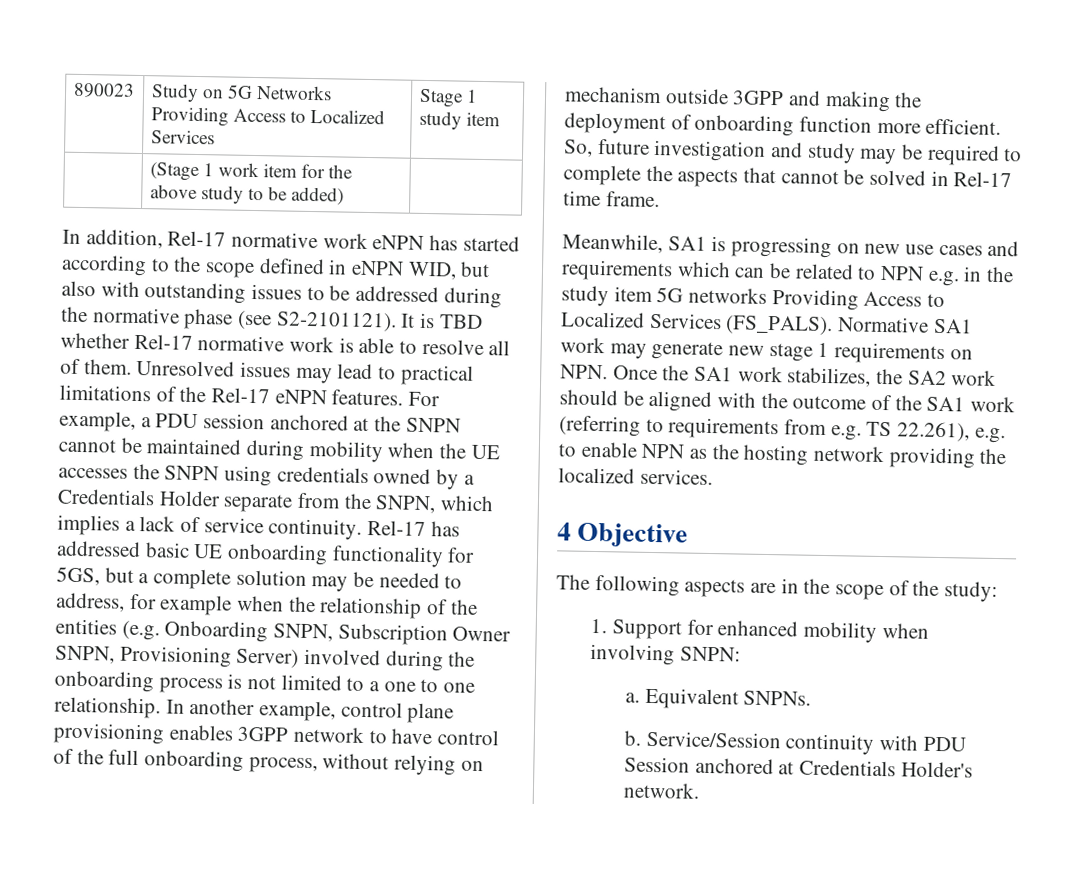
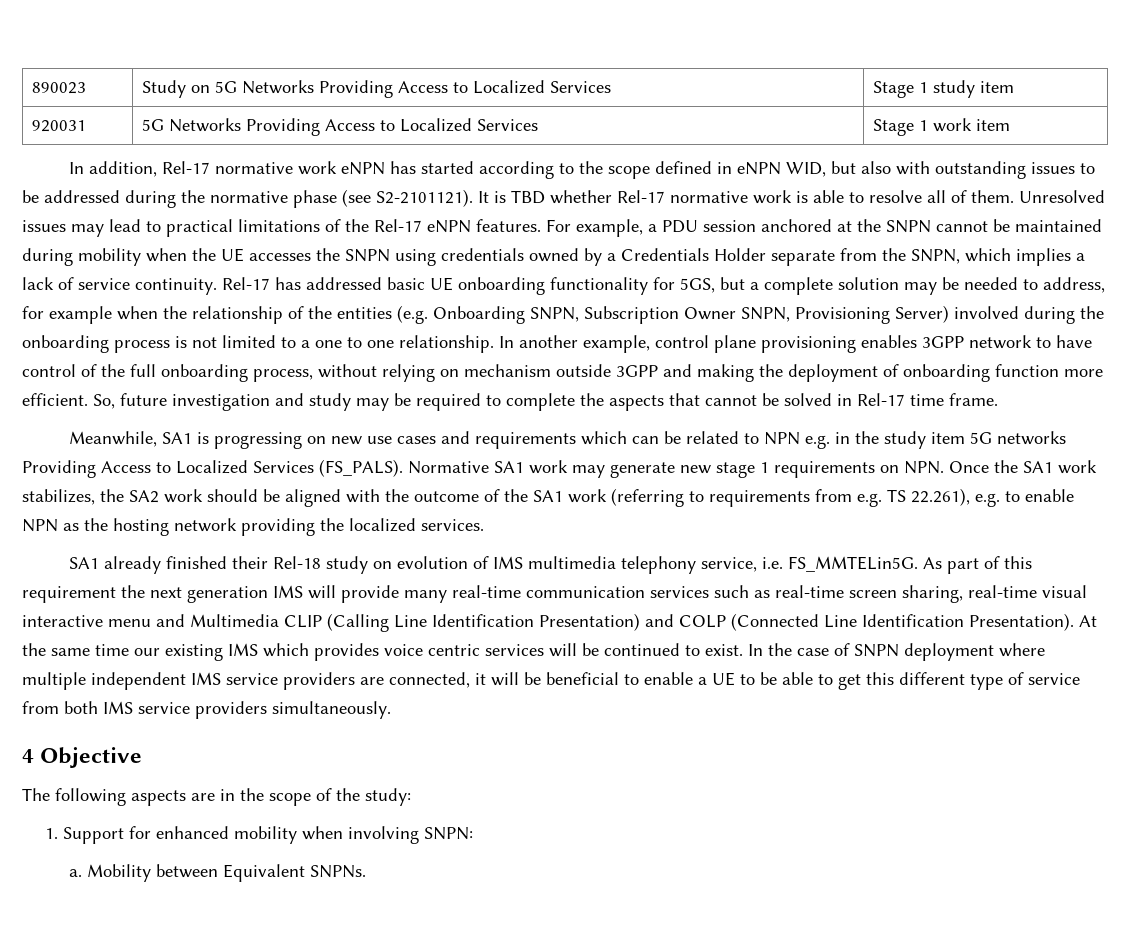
[149,162,354,182] [149,184,345,206] | (Stage 1 work item for the above study to be added) | -> [32,120,87,132] [142,118,539,136] [873,118,1011,136] 920031 | 5G Networks Providing Access to Localized Services | Stage 1 work item
(713, 477) none -> [68,556,1032,574] [22,585,1087,603] [22,613,1097,632] [22,643,1045,661] [22,672,1080,690] [22,701,391,719] // SA1 already finished their Rel-18 study on evolution of IMS multimedia telephony service, i.e. FS_MMTELin5G. As part of this requirement the next generation IMS will provide many real-time communication services such as real-time screen sharing, real-time visual interactive menu and Multimedia CLIP (Calling Line Identification Presentation) and COLP (Connected Line Identification Presentation). At the same time our existing IMS which provides voice centric services will be continued to exist. In the case of SNPN deployment where multiple independent IMS service providers are connected, it will be beneficial to enable a UE to be able to get this different type of service from both IMS service providers simultaneously.
(640, 697) none -> [86,864,218,882] Mobility between
[623,730,966,755] [623,756,973,778] [622,782,700,799] // b. Service/Session continuity with PDU Session anchored at Credentials Holder's network. -> (366, 871) none

